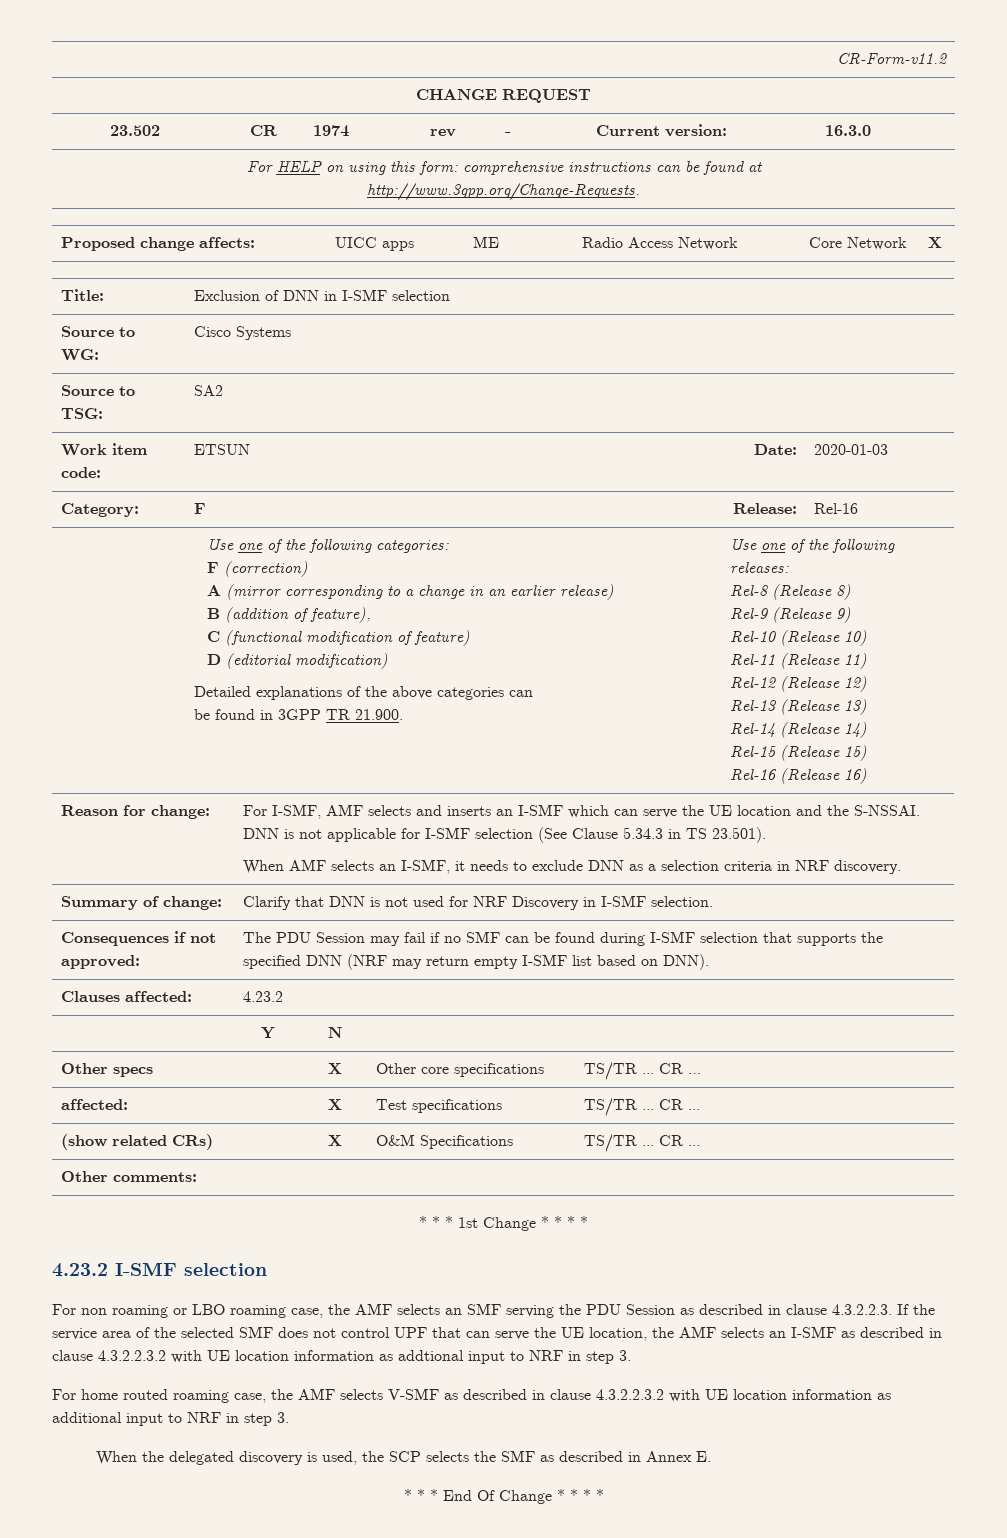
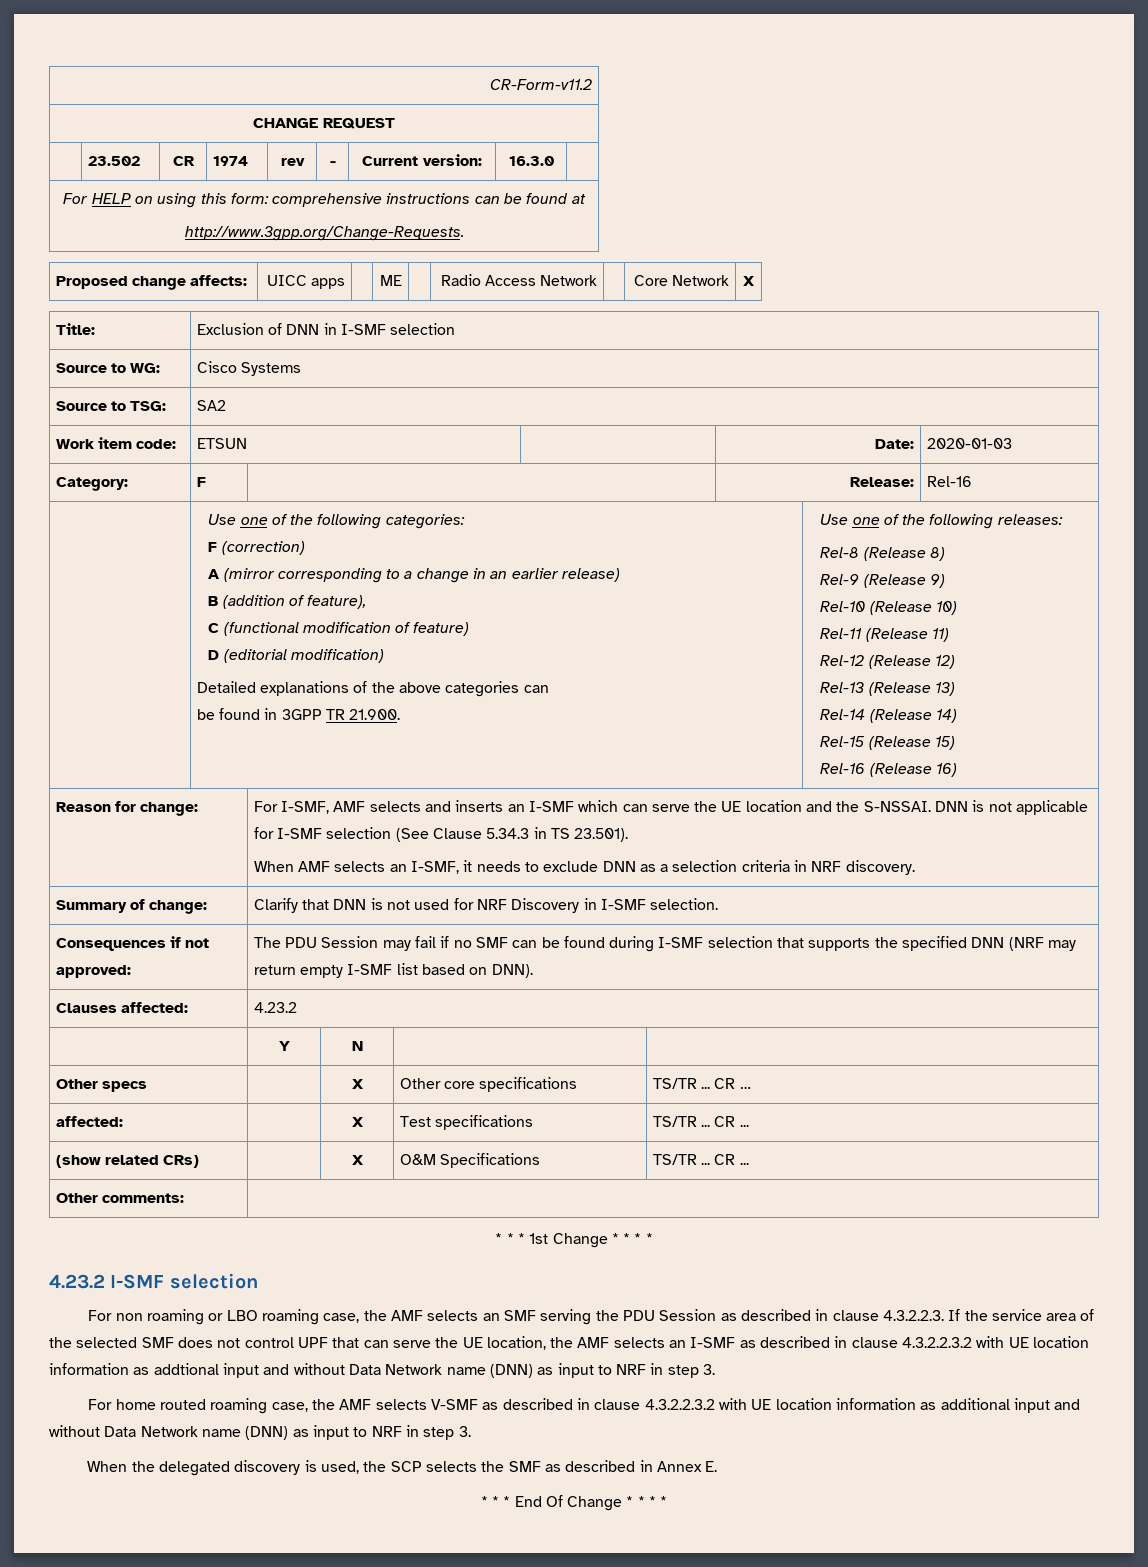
(505, 1357) none -> [263,1363,594,1378] and without Data Network name (DNN) as input
(163, 1419) none -> [1054,1399,1081,1410] [49,1425,349,1440] and without Data Network name (DNN) as input

